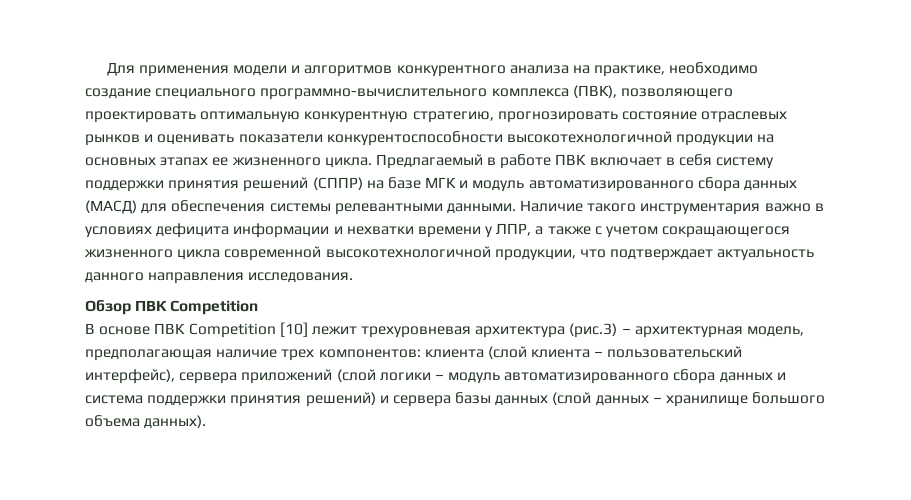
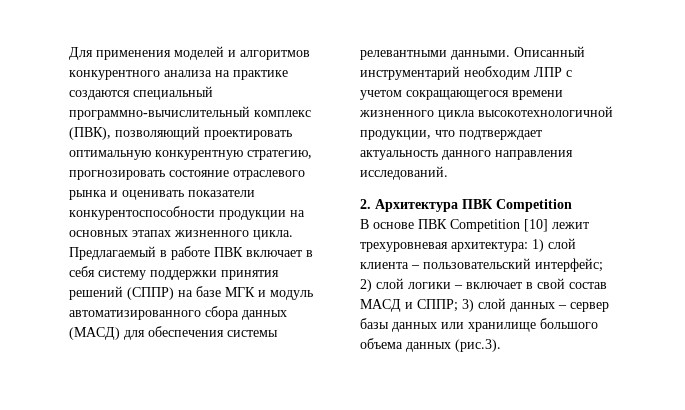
[233,65,288,76] модели -> [174,46,224,60] моделей
[594,62,759,77] [85,85,733,100] практике, необходимо создание специального программно-вычислительного комплекса (ПВК), позволяющего -> [233,70,288,80] [69,86,213,100] [69,106,311,120] [69,126,200,140] практике создаются специальный программно-вычислительный комплекс (ПВК), позволяющий
[701,111,788,123] [85,134,140,146] отраслевых рынков -> [233,170,305,180] [69,190,107,200] отраслевого рынка
[506,131,672,143] высокотехнологичной -> (215, 213) none
[212,157,229,166] ее -> (171, 233) none
[520,200,824,215] [85,223,591,238] Наличие такого инструментария важно в условиях дефицита информации и нехватки времени у ЛПР, а также -> [514,46,585,57] [360,66,562,80] Описанный инструментарий необходим ЛПР
(791, 232) none -> [512,90,563,100] времени
[224,246,322,261] современной -> (475, 115) none
[248,272,354,283] [85,300,131,315] исследования. // Обзор -> [360,166,448,180] [360,199,458,212] исследований. // 2. Архитектура
[475,323,805,338] [85,346,743,361] [85,369,786,384] [85,392,662,407] архитектура (рис.3) – архитектурная модель, предполагающая наличие трех компонентов: клиента (слой клиента – пользовательский интерфейс), сервера приложений (слой логики – модуль автоматизированного сбора данных и система поддержки принятия решений) и сервера базы данных (слой данных – -> [451,238,576,252] [360,258,603,272] [360,278,607,292] [360,298,609,312] [360,318,464,332] архитектура: 1) слой клиента – пользовательский интерфейс; 2) слой логики – включает в свой состав МАСД и СППР; 3) слой данных – сервер базы данных или
[144,415,207,429] данных). -> [406,339,501,352] данных (рис.3).

